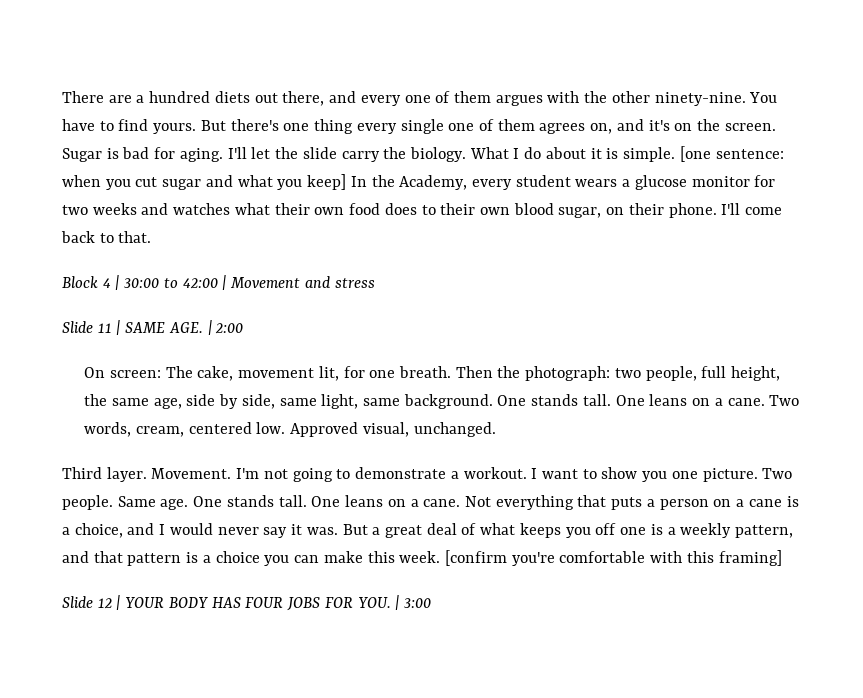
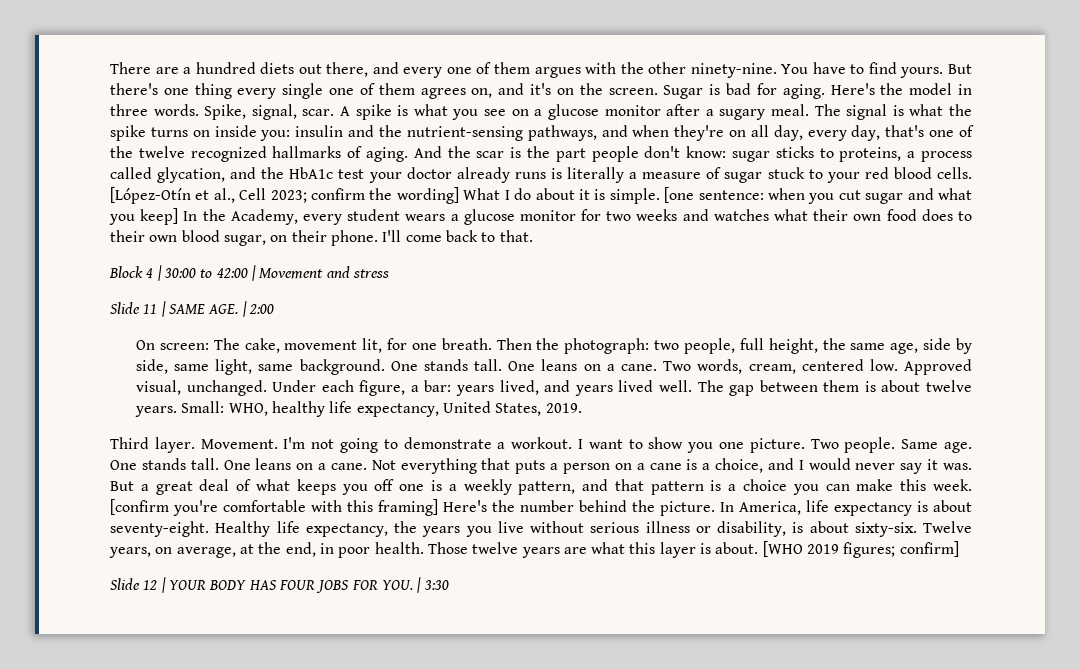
[227,147,466,162] I'll let the slide carry the biology. -> [830,83,973,95] [110,104,972,120] [110,125,975,141] [110,146,972,162] [110,167,972,183] [110,187,459,204] Here's the model in three words. Spike, signal, scar. A spike is what you see on a glucose monitor after a sugary meal. The signal is what the spike turns on inside you: insulin and the nutrient-sensing pathways, and when they're on all day, every day, that's one of the twelve recognized hallmarks of aging. And the scar is the part people don't know: sugar sticks to proteins, a process called glycation, and the HbA1c test your doctor already runs is literally a measure of sugar stuck to your red blood cells. [López-Otín et al., Cell 2023; confirm the wording]
(496, 429) none -> [272,380,972,396] [134,401,582,417] Under each figure, a bar: years lived, and years lived well. The gap between them is about twelve years. Small: WHO, healthy life expectancy, United States, 2019.
(782, 558) none -> [443,500,972,516] [110,521,972,537] [109,541,959,558] Here's the number behind the picture. In America, life expectancy is about seventy-eight. Healthy life expectancy, the years you live without serious illness or disability, is about sixty-six. Twelve years, on average, at the end, in poor health. Those twelve years are what this layer is about. [WHO 2019 figures; confirm]
[403,598,431,608] 3:00 -> [423,580,449,590] 3:30

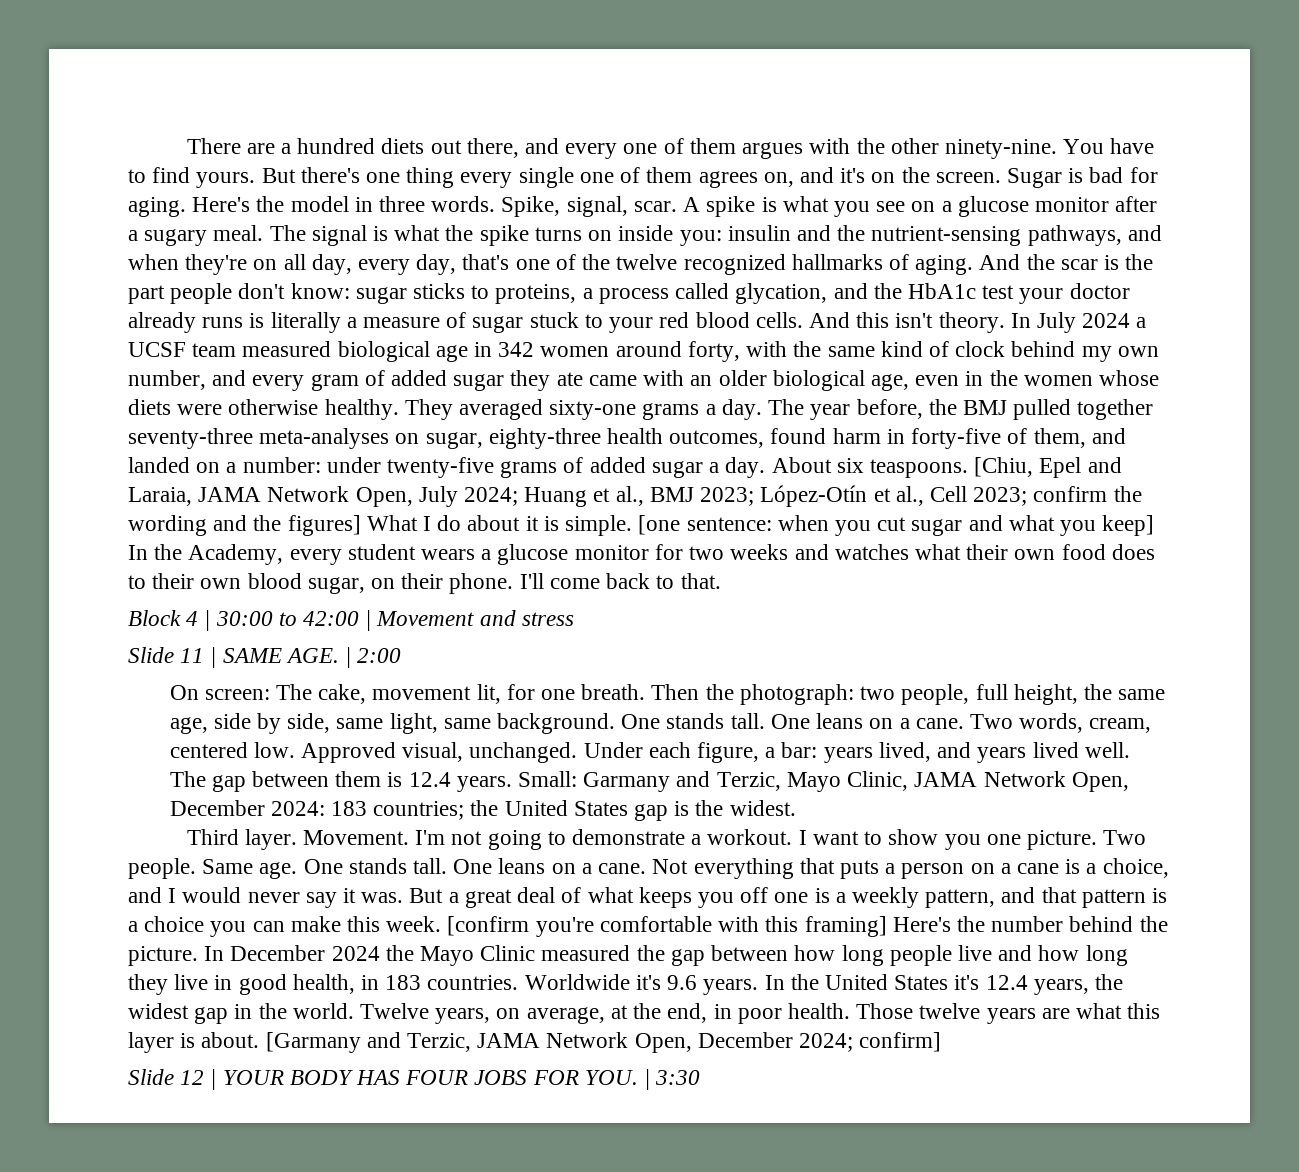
[110,187,191,204] [López-Otín -> [808,312,1147,333] [128,341,1159,362] [128,370,1159,391] [128,399,1154,420] [128,428,1126,449] [128,457,1122,478] [128,485,868,507] And this isn't theory. In July 2024 a UCSF team measured biological age in 342 women around forty, with the same kind of clock behind my own number, and every gram of added sugar they ate came with an older biological age, even in the women whose diets were otherwise healthy. They averaged sixty-one grams a day. The year before, the BMJ pulled together seventy-three meta-analyses on sugar, eighty-three health outcomes, found harm in forty-five of them, and landed on a number: under twenty-five grams of added sugar a day. About six teaspoons. [Chiu, Epel and Laraia, JAMA Network Open, July 2024; Huang et al., BMJ 2023; López-Otín
[396,187,459,204] wording] -> [128,515,361,536] wording and the figures]
[881,380,972,392] [134,401,582,417] about twelve years. Small: WHO, healthy life expectancy, United States, 2019. -> [408,771,1129,792] [169,800,796,821] 12.4 years. Small: Garmany and Terzic, Mayo Clinic, JAMA Network Open, December 2024: 183 countries; the United States gap is the widest.
[739,500,972,516] [110,521,917,537] America, life expectancy is about seventy-eight. Healthy life expectancy, the years you live without serious illness or disability, is about sixty-six. -> [230,945,1128,966] [128,974,1123,995] [128,1003,354,1024] December 2024 the Mayo Clinic measured the gap between how long people live and how long they live in good health, in 183 countries. Worldwide it's 9.6 years. In the United States it's 12.4 years, the widest gap in the world.
[762,541,896,558] [WHO 2019 figures; -> [265,1032,854,1053] [Garmany and Terzic, JAMA Network Open, December 2024;

